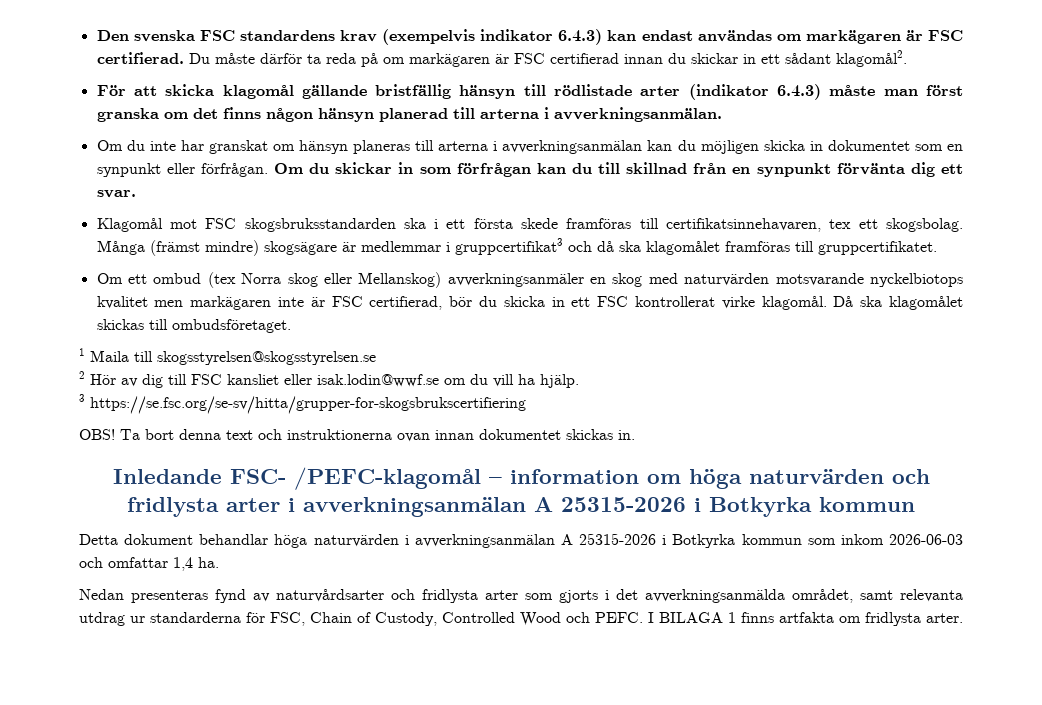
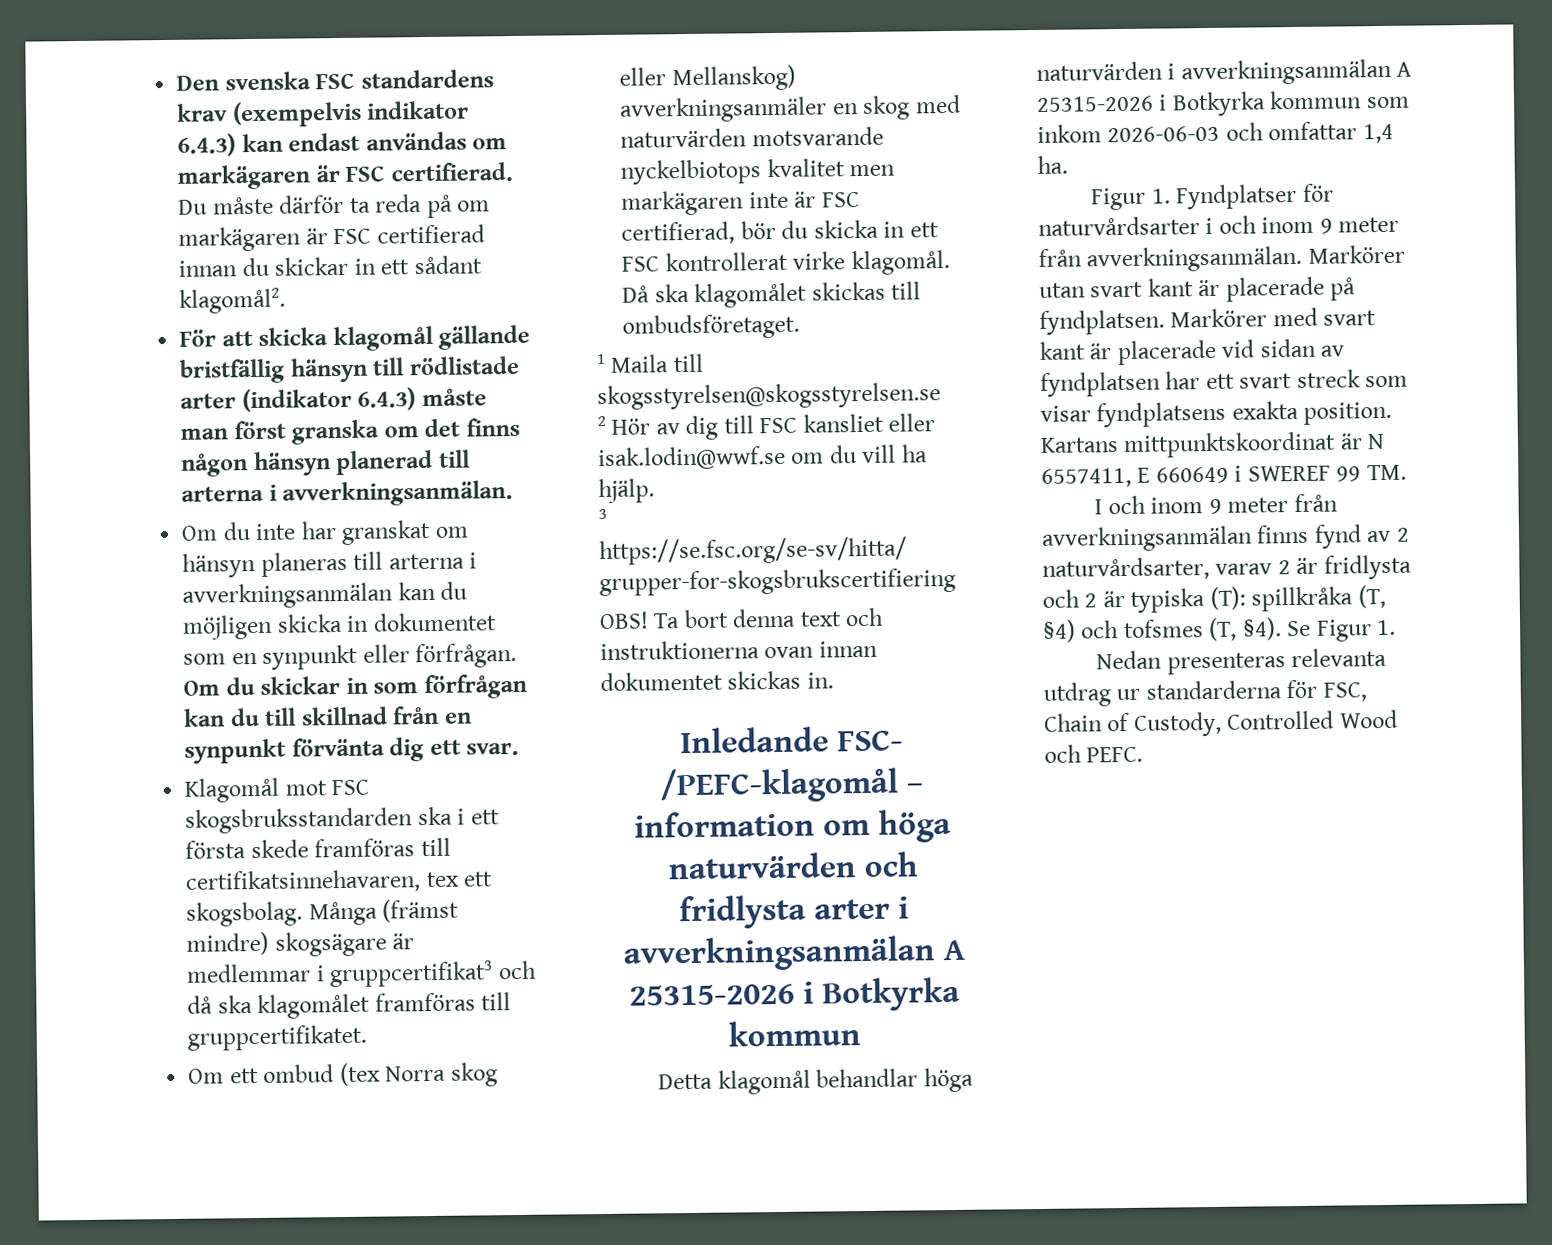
[124,534,194,545] dokument -> [717,1069,811,1095] klagomål
[79,589,893,603] Nedan presenteras fynd av naturvårdsarter och fridlysta arter som gjorts i det avverkningsanmälda området, samt -> [1091,183,1334,211] [1038,215,1400,236] [1038,244,1405,273] [1039,276,1357,302] [1039,307,1377,335] [1039,338,1345,366] [1040,369,1409,397] [1040,400,1393,428] [1040,431,1386,458] [1041,464,1407,488] [1094,493,1338,515] [1041,524,1410,552] [1042,554,1412,581] [1042,584,1386,613] [1042,617,1397,643] [1096,650,1286,675] Figur 1. Fyndplatser för naturvårdsarter i och inom 9 meter från avverkningsanmälan. Markörer utan svart kant är placerade på fyndplatsen. Markörer med svart kant är placerade vid sidan av fyndplatsen har ett svart streck som visar fyndplatsens exakta position. Kartans mittpunktskoordinat är N 6557411, E 660649 i SWEREF 99 TM. // I och inom 9 meter från avverkningsanmälan finns fynd av 2 naturvårdsarter, varav 2 är fridlysta och 2 är typiska (T): spillkråka (T, §4) och tofsmes (T, §4). Se Figur 1. // Nedan presenteras
[648,612,963,626] I BILAGA 1 finns artfakta om fridlysta arter. -> (1144, 754) none

